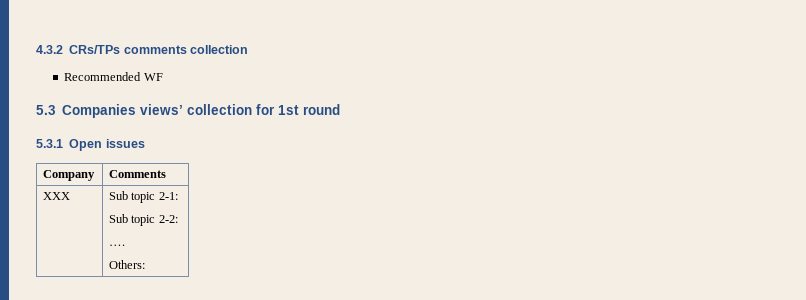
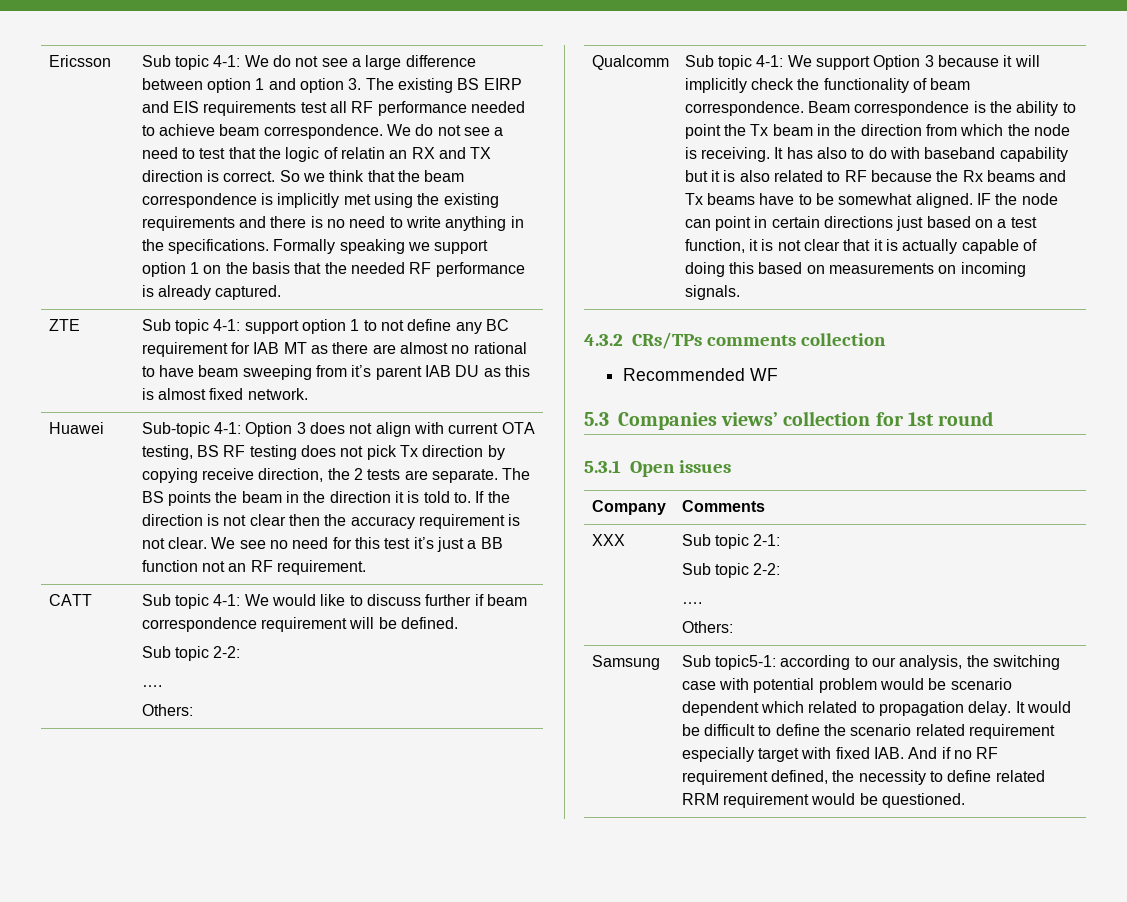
(36, 49) none -> [48,55,111,67] [141,55,476,70] [141,78,522,93] [141,101,526,116] [141,124,504,139] [141,147,492,162] [141,170,465,182] [141,193,499,208] [141,216,524,231] [141,239,489,254] [141,262,525,277] [141,285,282,300] [48,319,80,331] [141,319,510,334] [141,342,527,357] [141,365,531,380] [141,388,308,400] [48,422,104,434] [141,422,535,437] [141,445,505,460] [141,468,531,483] [141,491,510,506] [141,514,521,529] [141,537,503,552] [141,560,367,575] [48,594,92,606] [141,594,528,609] [141,617,459,632] [141,646,241,661] [141,685,162,687] [141,704,193,716] [591,55,669,70] [684,55,1040,70] [684,78,971,93] [684,101,1076,116] [684,124,1071,139] [684,147,1068,162] [684,170,1067,182] [684,193,1058,208] [684,216,1037,231] [684,239,1038,254] [684,262,1026,277] [684,285,740,300] Ericsson | Sub topic 4-1: We do not see a large difference between option 1 and option 3. The existing BS EIRP and EIS requirements test all RF performance needed to achieve beam correspondence. We do not see a need to test that the logic of relatin an RX and TX direction is correct. So we think that the beam correspondence is implicitly met using the existing requirements and there is no need to write anything in the specifications. Formally speaking we support option 1 on the basis that the needed RF performance is already captured. // ZTE | Sub topic 4-1: support option 1 to not define any BC requirement for IAB MT as there are almost no rational to have beam sweeping from it’s parent IAB DU as this is almost fixed network. // Huawei | Sub-topic 4-1: Option 3 does not align with current OTA testing, BS RF testing does not pick Tx direction by copying receive direction, the 2 tests are separate. The BS points the beam in the direction it is told to. If the direction is not clear then the accuracy requirement is not clear. We see no need for this test it’s just a BB function not an RF requirement. // CATT | Sub topic 4-1: We would like to discuss further if beam correspondence requirement will be defined. // Sub topic 2-2: // …. // Others: // Qualcomm | Sub topic 4-1: We support Option 3 because it will implicitly check the functionality of beam correspondence. Beam correspondence is the ability to point the Tx beam in the direction from which the node is receiving. It has also to do with baseband capability but it is also related to RF because the Rx beams and Tx beams have to be somewhat aligned. IF the node can point in certain directions just based on a test function, it is not clear that it is actually capable of doing this based on measurements on incoming signals. //
(146, 264) none -> [591,655,660,670] [681,655,1061,670] [681,678,1012,693] [681,701,1072,716] [681,724,1056,739] [681,747,999,762] [681,770,1045,785] [681,793,966,808] // Samsung | Sub topic5-1: according to our analysis, the switching case with potential problem would be scenario dependent which related to propagation delay. It would be difficult to define the scenario related requirement especially target with fixed IAB. And if no RF requirement defined, the necessity to define related RRM requirement would be questioned.

